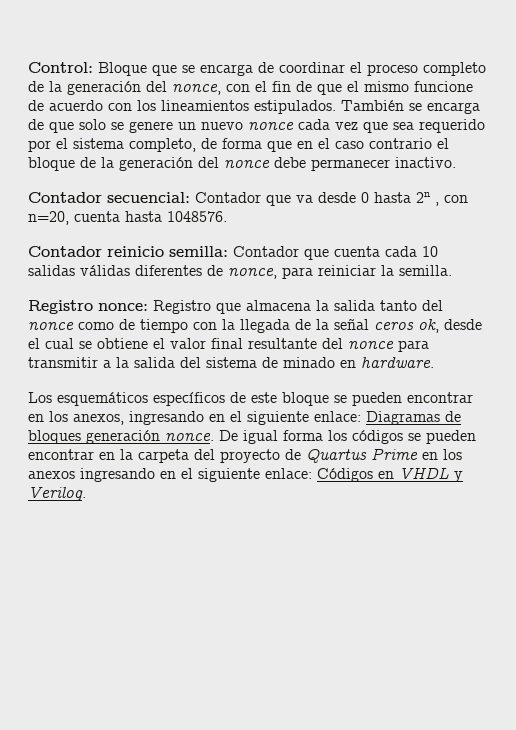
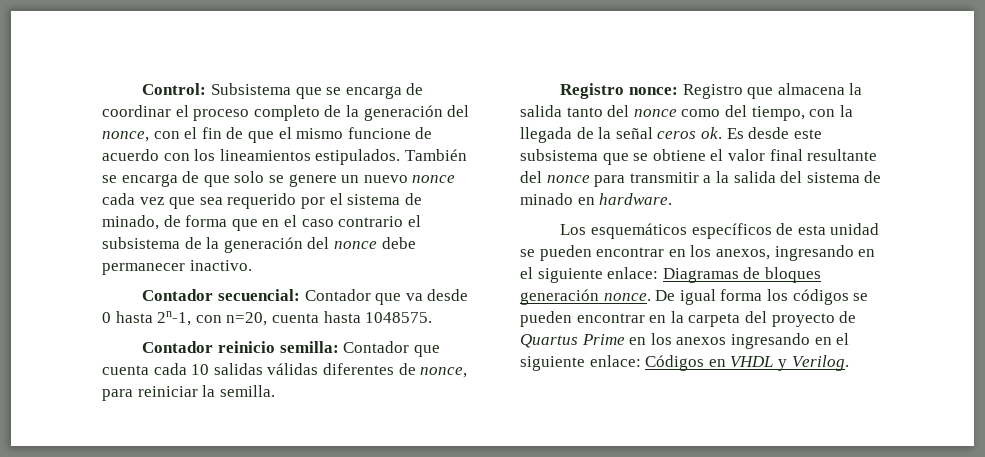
[98,62,147,76] Bloque -> [210,83,291,95] Subsistema
[129,138,196,152] completo, -> [404,193,422,205] [102,215,159,230] de minado,
[28,157,75,171] bloque -> [102,237,180,249] subsistema
[416,192,439,206] 2n , -> [157,311,192,326] 2n-1,
[167,211,227,222] 1048576. -> [365,312,433,323] 1048575.
[119,319,188,333] de tiempo -> [724,105,805,121] del tiempo,
[418,319,482,333] [28,338,74,349] ok, desde el cual -> [700,127,822,139] [520,149,629,165] ok. Es desde este subsistema que
[251,392,329,406] este bloque -> [797,223,880,235] esta unidad

